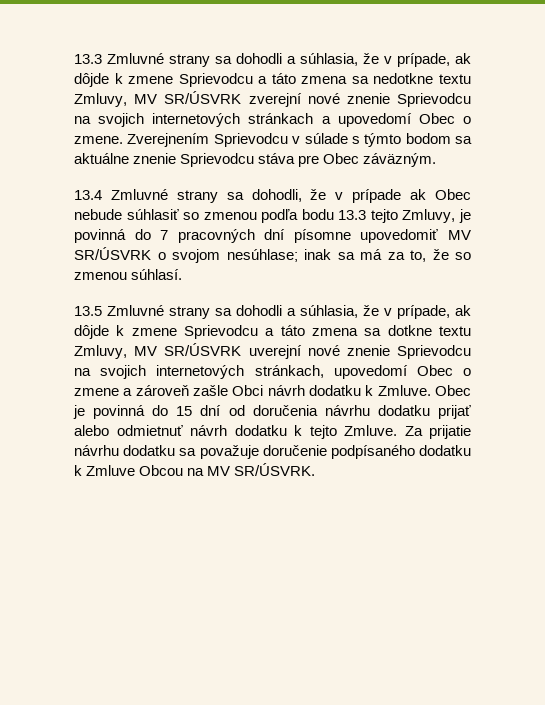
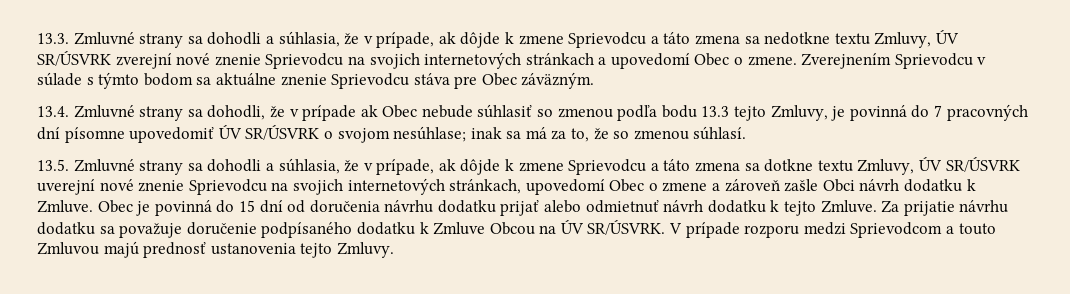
[74,54,102,64] 13.3 -> [37,33,69,44] 13.3.
[134,94,158,104] MV -> [935,29,959,44] ÚV
[74,190,102,200] 13.4 -> [37,106,69,117] 13.4.
[447,230,471,240] MV -> [218,124,242,139] ÚV
[74,306,102,316] 13.5 -> [37,159,69,171] 13.5.
[134,346,158,356] MV -> [918,156,942,171] ÚV
[207,463,316,476] MV SR/ÚSVRK. -> [560,219,996,238] [37,241,394,258] ÚV SR/ÚSVRK. V prípade rozporu medzi Sprievodcom a touto Zmluvou majú prednosť ustanovenia tejto Zmluvy.

